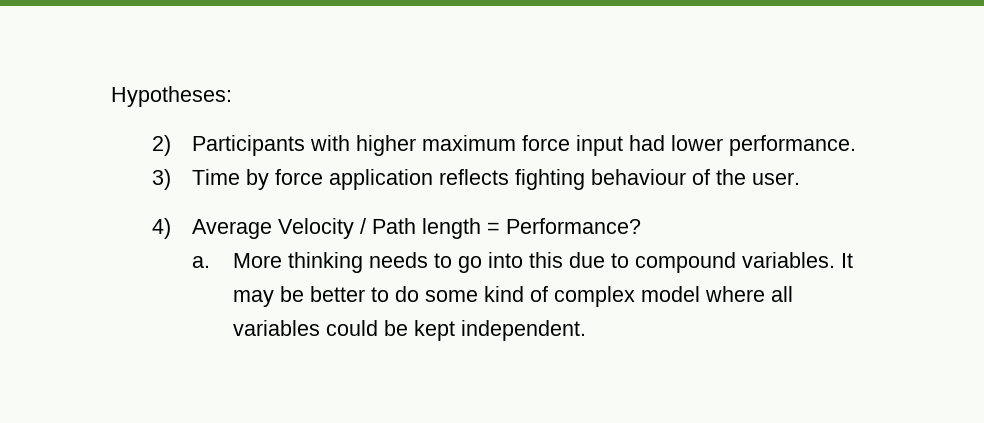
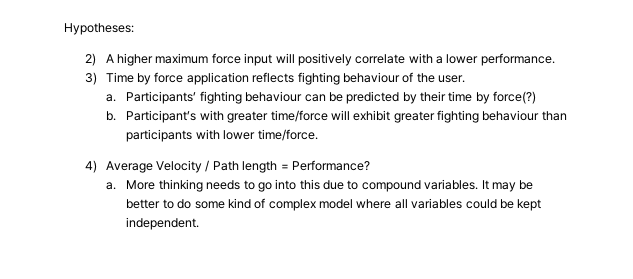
[192,135,351,156] Participants with -> [105,54,114,63] A
[629,135,666,151] had -> [275,53,444,66] will positively correlate with a
(801, 178) none -> [105,91,537,104] [105,110,567,123] [126,129,318,142] // a. Participants’ fighting behaviour can be predicted by their time by force(?) // b. Participant’s with greater time/force will exhibit greater fighting behaviour than participants with lower time/force.

